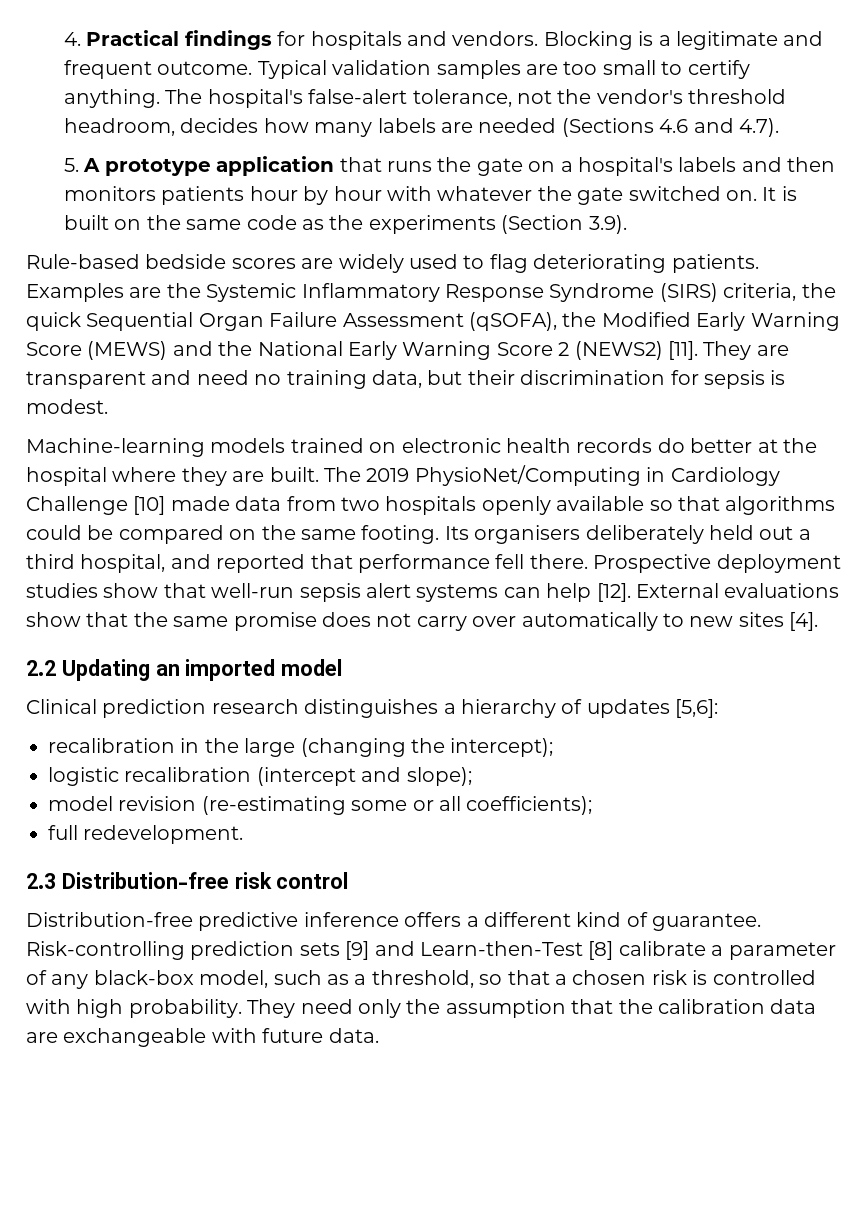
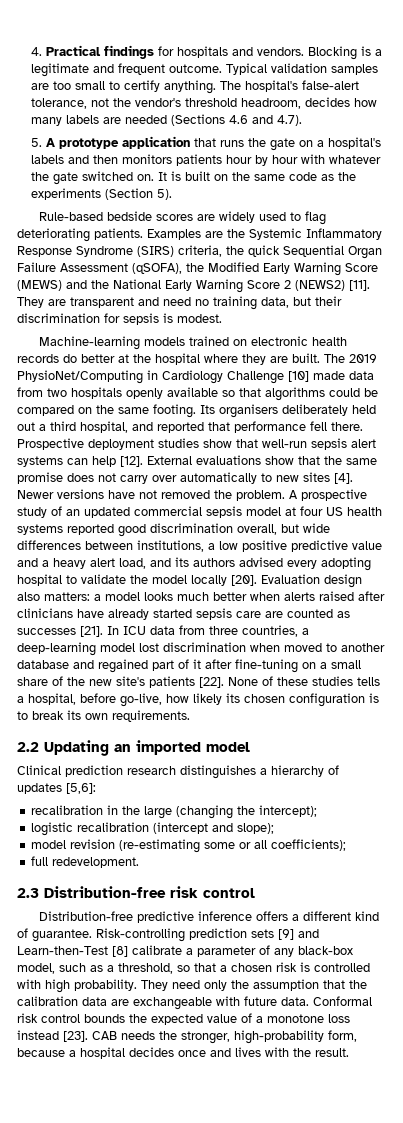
[588,215,627,234] 3.9). -> [157,189,173,200] 5).
(819, 621) none -> [17,489,367,501] [17,506,382,518] [17,523,330,537] [17,540,382,552] [17,557,371,571] [17,574,362,588] [17,591,385,601] [17,608,350,620] [17,625,309,637] [17,642,385,656] [17,659,361,673] [17,676,380,688] [17,693,379,707] [17,710,190,722] Newer versions have not removed the problem. A prospective study of an updated commercial sepsis model at four US health systems reported good discrimination overall, but wide differences between institutions, a low positive predictive value and a heavy alert load, and its authors advised every adopting hospital to validate the model locally [20]. Evaluation design also matters: a model looks much better when alerts raised after clinicians have already started sepsis care are counted as successes [21]. In ICU data from three countries, a deep-learning model lost discrimination when moved to another database and regained part of it after fine-tuning on a small share of the new site's patients [22]. None of these studies tells a hospital, before go-live, how likely its chosen configuration is to break its own requirements.
(379, 1035) none -> [313,996,372,1006] [17,1013,350,1025] [17,1030,357,1044] [17,1047,349,1059] Conformal risk control bounds the expected value of a monotone loss instead [23]. CAB needs the stronger, high-probability form, because a hospital decides once and lives with the result.

